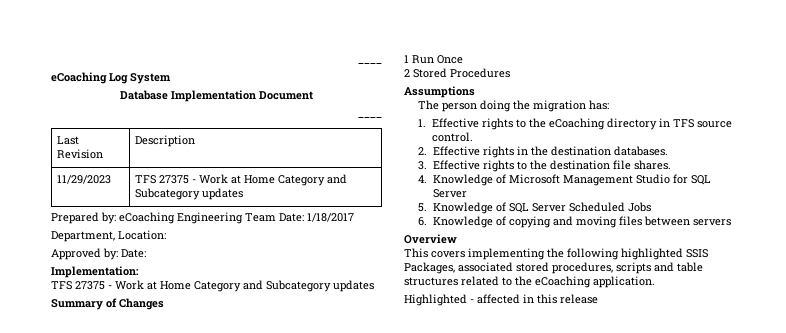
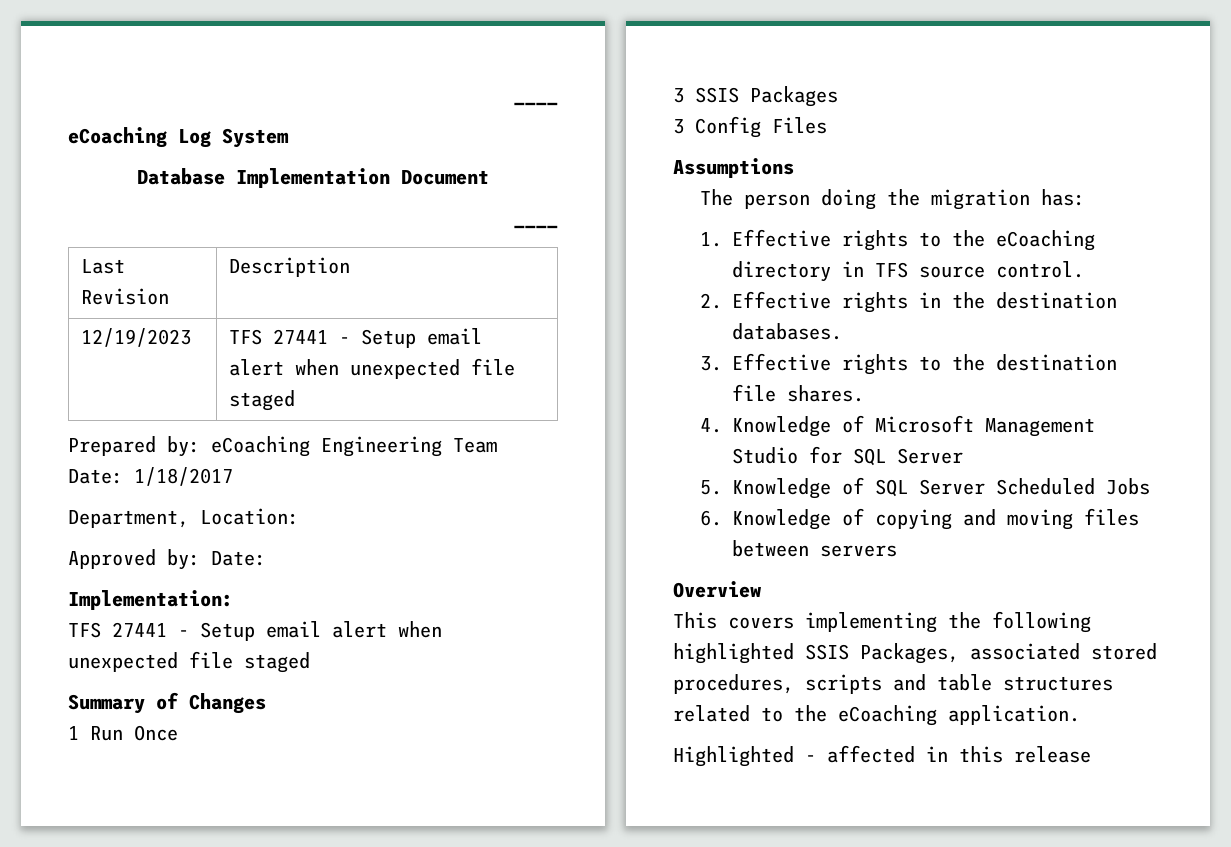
[57,175,112,184] [135,174,348,186] [135,188,244,200] 11/29/2023 | TFS 27375 - Work at Home Category and Subcategory updates -> [81,328,192,347] [229,328,483,348] [229,358,516,379] [229,390,296,411] 12/19/2023 | TFS 27441 - Setup email alert when unexpected file staged
[75,280,374,292] 27375 - Work at Home Category and Subcategory updates -> [112,621,442,641] [68,651,310,673] 27441 - Setup email alert when unexpected file staged
[404,68,510,78] 2 Stored Procedures -> [673,86,838,107] [673,116,827,138] 3 SSIS Packages // 3 Config Files

